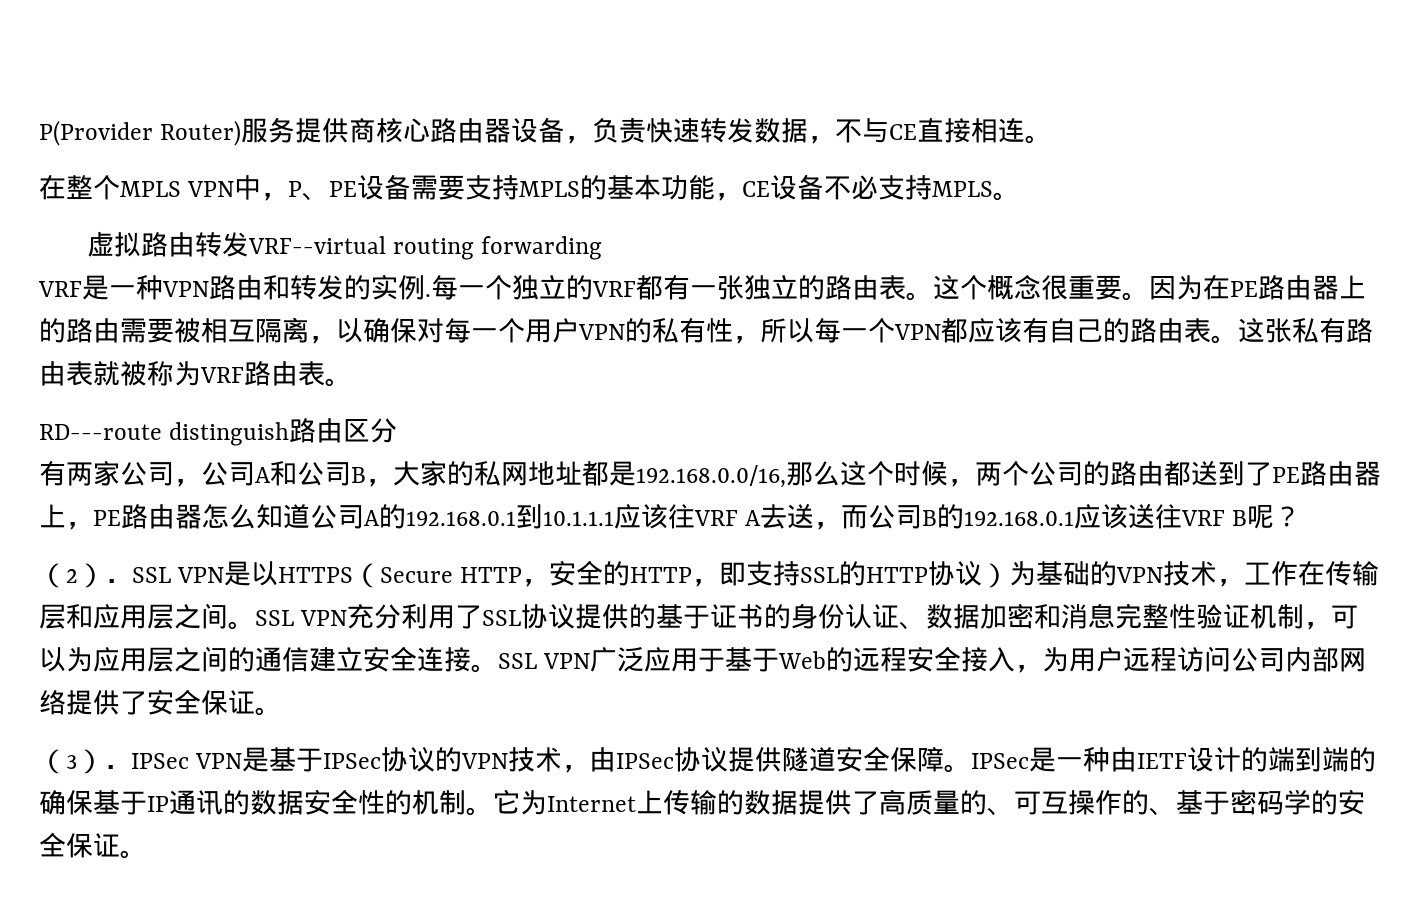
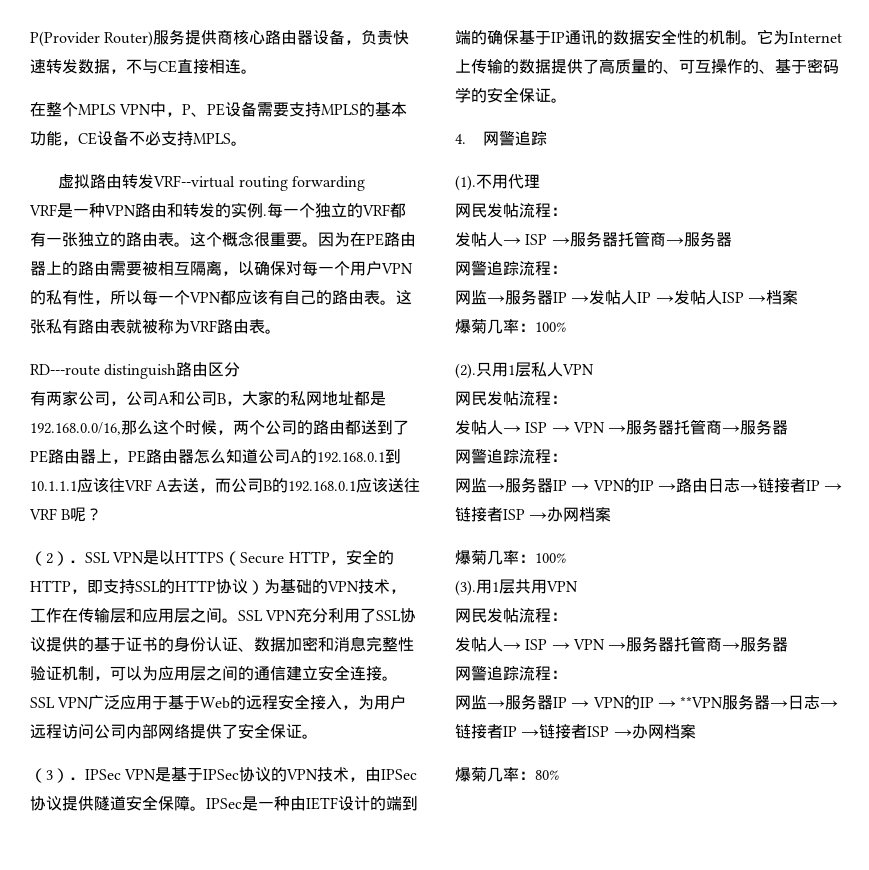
(147, 854) none -> [455,130,548,146] [455,174,540,191] [455,203,567,218] [455,231,732,247] [455,260,567,276] [455,289,798,305] [455,319,566,334] [455,362,594,379] [455,391,567,406] [455,419,789,435] [455,448,567,464] [455,477,843,493] [455,507,612,522] [455,550,566,565] [455,579,578,596] [455,608,567,623] [455,636,789,652] [455,665,567,681] [455,694,839,710] [455,724,696,739] [455,767,559,782] // 4.网警追踪 // (1).不用代理 // 网民发帖流程： // 发帖人→ ISP →服务器托管商→服务器 // 网警追踪流程： // 网监→服务器IP →发帖人IP →发帖人ISP →档案 // 爆菊几率：100% // (2).只用1层私人VPN // 网民发帖流程： // 发帖人→ ISP → VPN →服务器托管商→服务器 // 网警追踪流程： // 网监→服务器IP → VPN的IP →路由日志→链接者IP →链接者ISP →办网档案 // 爆菊几率：100% // (3).用1层共用VPN // 网民发帖流程： // 发帖人→ ISP → VPN →服务器托管商→服务器 // 网警追踪流程： // 网监→服务器IP → VPN的IP → **VPN服务器→日志→链接者IP →链接者ISP →办网档案 // 爆菊几率：80%

